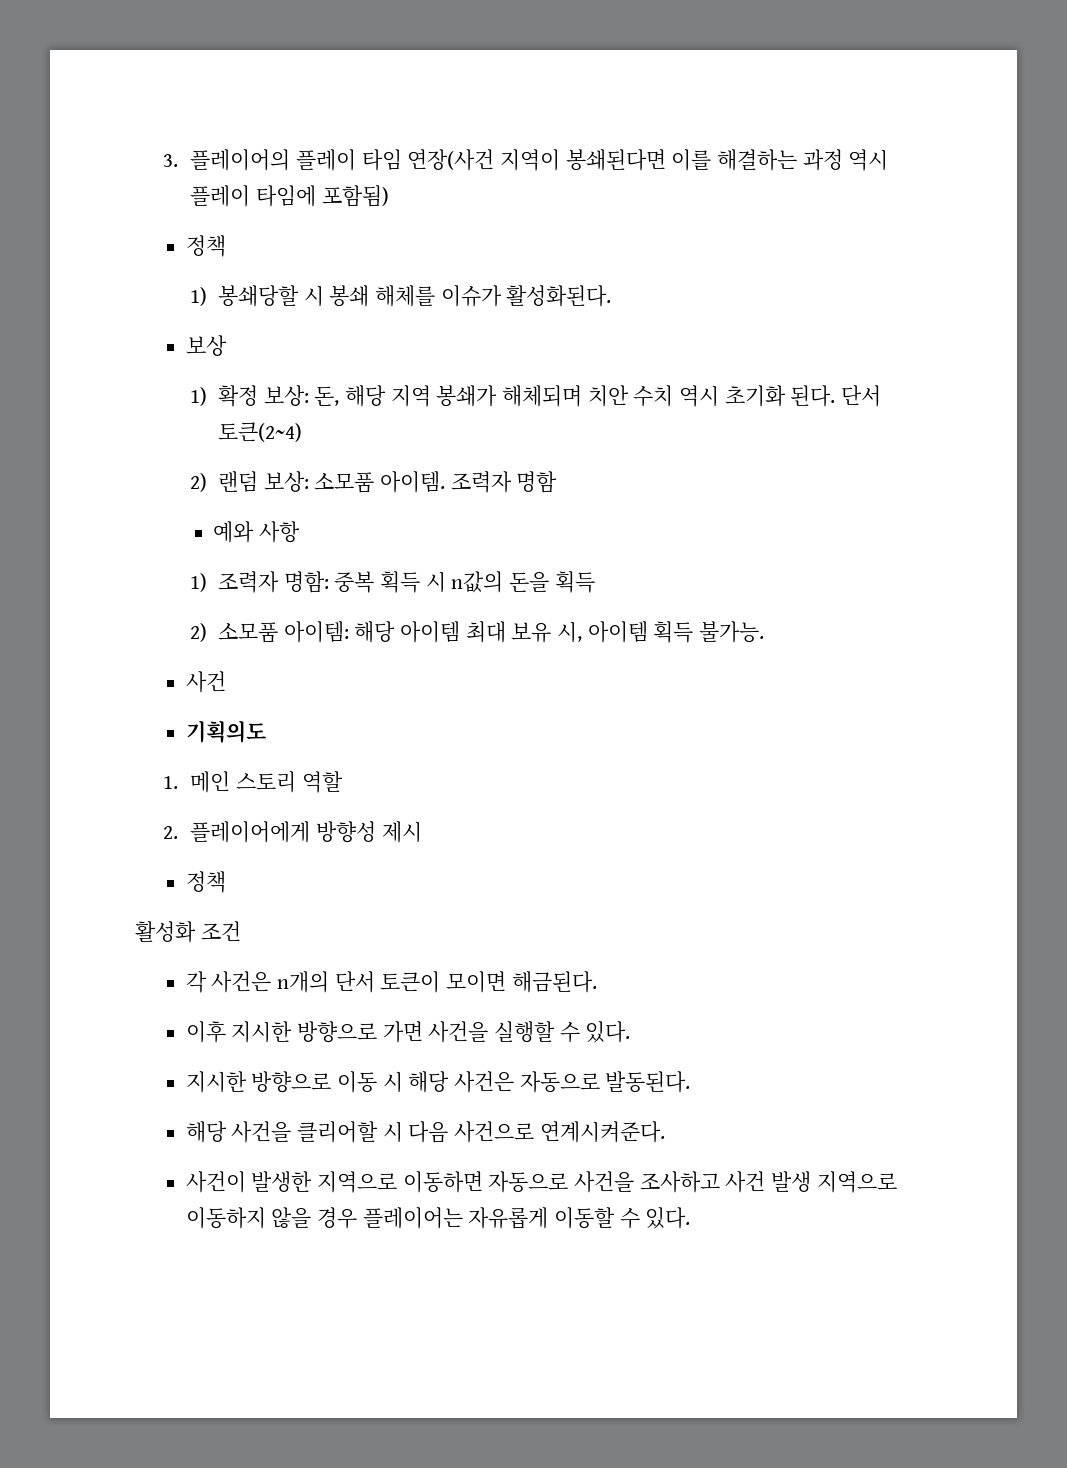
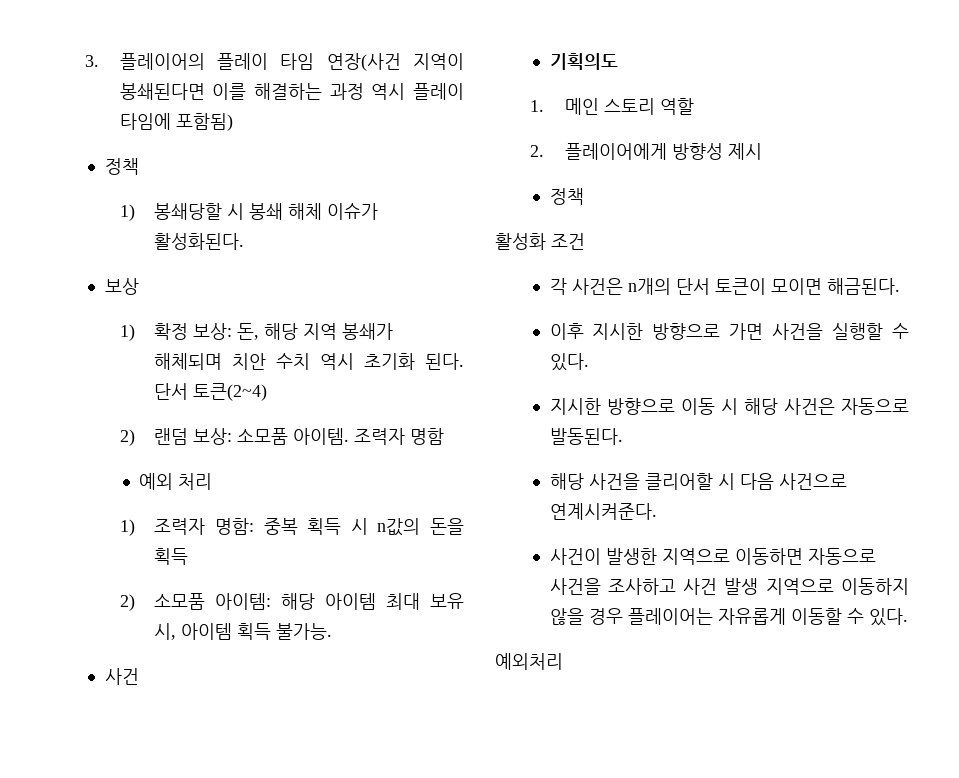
[374,285,435,307] 해체를 -> [288,203,323,220] 해체
[213,521,301,543] 예와 사항 -> [139,473,213,490] 예외 처리
(691, 1218) none -> [495,653,563,670] // 예외처리

